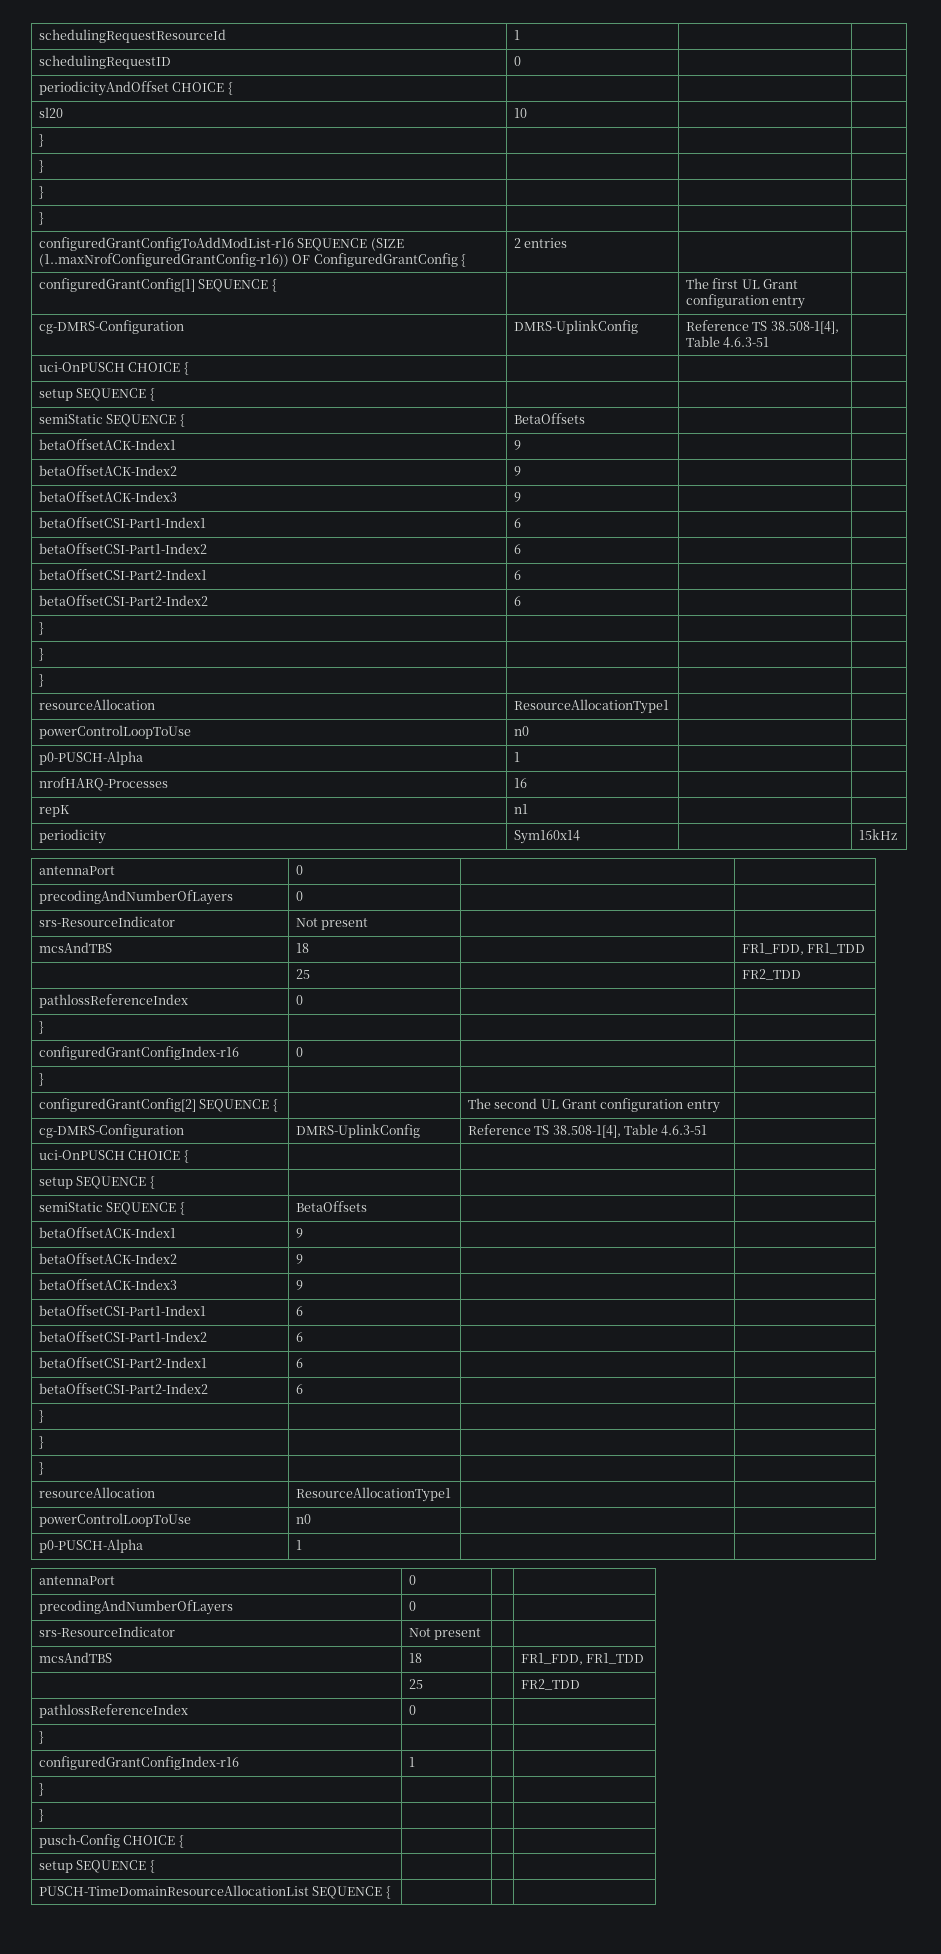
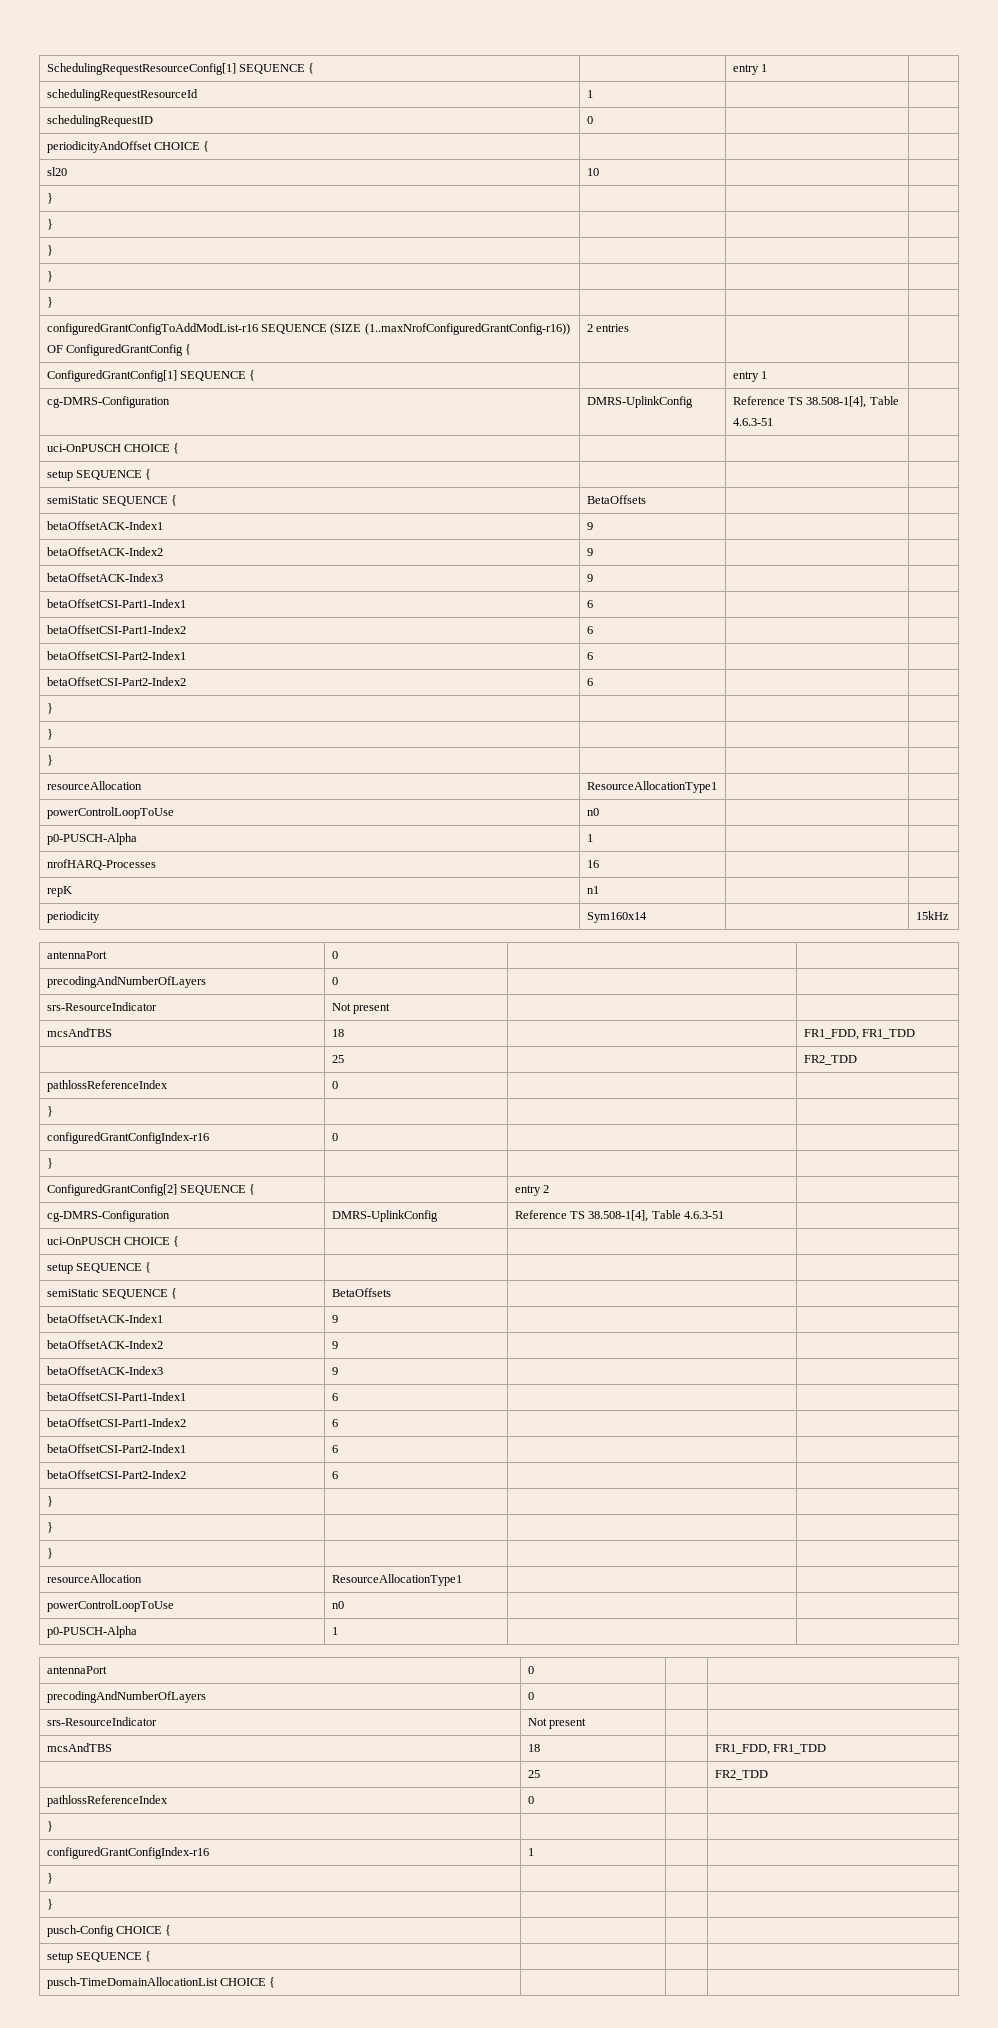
(38, 36) none -> [46,63,315,75] [732,64,767,75] SchedulingRequestResourceConfig[1] SEQUENCE { | | entry 1 | //
(44, 218) none -> [46,297,53,308] // } | | |
[38,278,277,292] [685,278,799,289] [685,294,806,309] configuredGrantConfig[1] SEQUENCE { | | The first UL Grant configuration entry -> [46,370,256,382] [732,371,767,382] ConfiguredGrantConfig[1] SEQUENCE { | | entry 1
[38,1098,278,1112] [467,1098,720,1113] configuredGrantConfig[2] SEQUENCE { | | The second UL Grant configuration entry -> [46,1184,256,1196] [514,1185,549,1196] ConfiguredGrantConfig[2] SEQUENCE { | | entry 2
[38,1885,383,1899] PUSCH-TimeDomainResourceAllocationList SEQUENCE -> [46,1977,266,1989] pusch-TimeDomainAllocationList CHOICE

